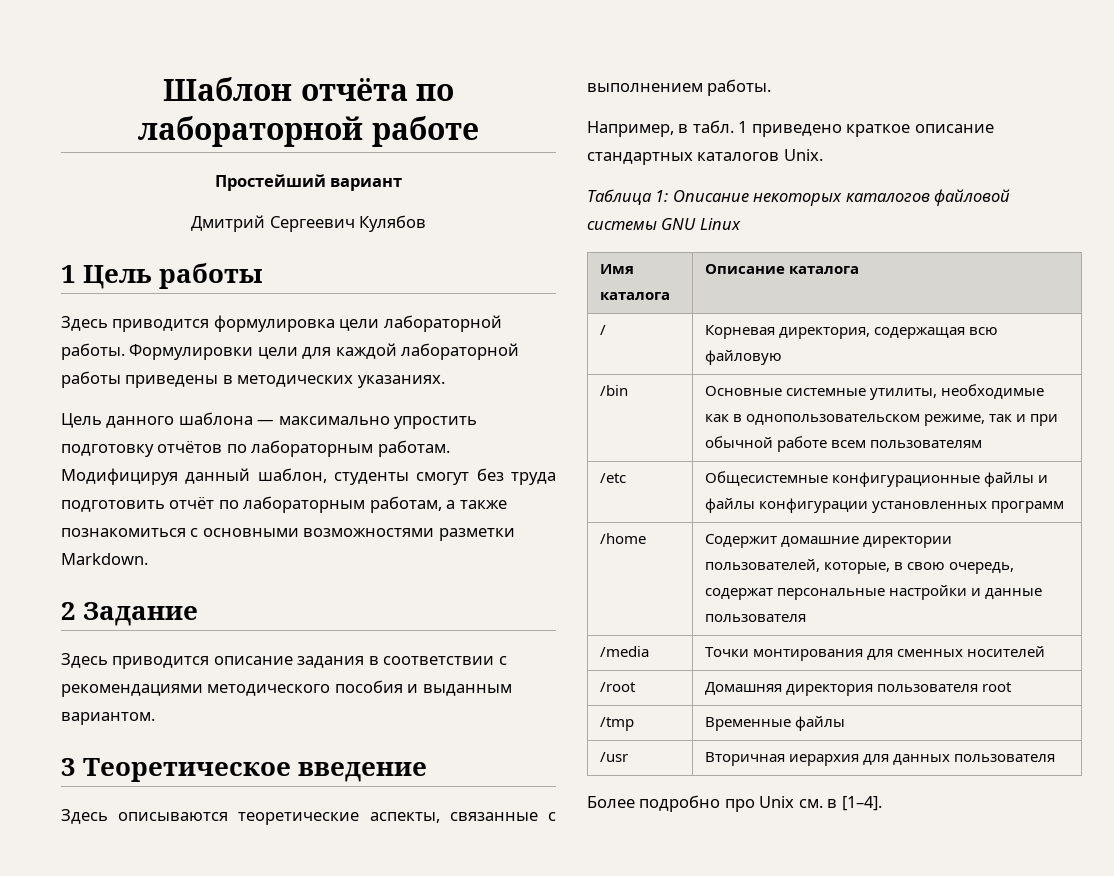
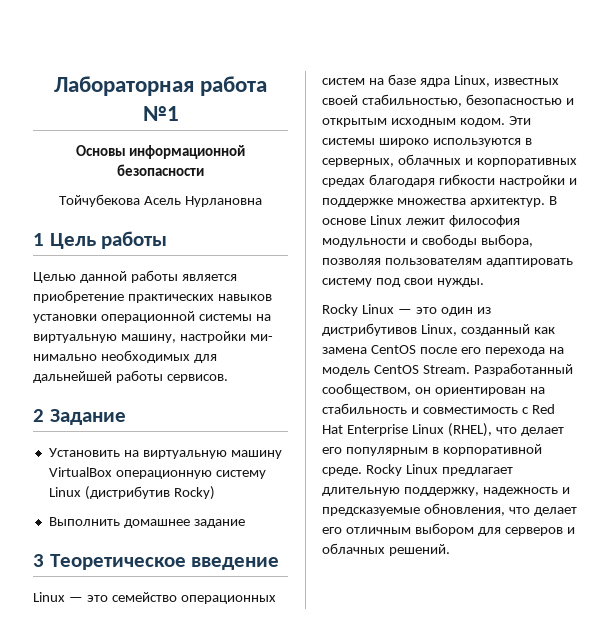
[163,77,454,101] [138,116,479,147] [214,174,403,191] [191,215,426,232] [61,263,264,289] [61,315,502,332] [61,343,520,360] [61,371,445,388] [61,412,478,429] [61,440,450,457] [61,468,556,485] [61,496,507,513] [61,528,515,541] [61,553,148,565] [61,602,199,626] [61,653,507,669] [61,680,512,697] [61,712,155,725] [61,758,428,782] [61,809,556,825] [587,79,772,96] [587,120,994,137] [587,149,823,165] [587,189,1011,206] [587,218,741,230] [599,264,634,274] [599,292,670,300] [704,264,860,274] [599,325,606,335] [704,325,999,339] [704,350,782,365] [599,385,628,396] [704,384,1045,400] [704,414,1059,426] [704,436,983,452] [599,473,626,483] [704,471,1049,487] [704,498,1065,513] [599,533,646,544] [704,534,953,548] [704,559,1015,574] [704,585,1043,600] [704,614,806,622] [599,646,649,657] [704,646,1046,661] [599,682,636,692] [704,682,1013,696] [599,717,634,731] [704,716,846,731] [599,752,628,762] [704,752,1056,766] [587,795,882,812] Шаблон отчёта по лабораторной работе // Простейший вариант // Дмитрий Сергеевич Кулябов // 1 Цель работы // Здесь приводится формулировка цели лабораторной работы. Формулировки цели для каждой лабораторной работы приведены в методических указаниях. // Цель данного шаблона — максимально упростить подготовку отчётов по лабораторным работам. Модифицируя данный шаблон, студенты смогут без труда подготовить отчёт по лабораторным работам, а также познакомиться с основными возможностями разметки Markdown. // 2 Задание // Здесь приводится описание задания в соответствии с рекомендациями методического пособия и выданным вариантом. // 3 Теоретическое введение // Здесь описываются теоретические аспекты, связанные с выполнением работы. // Например, в табл. 1 приведено краткое описание стандартных каталогов Unix. // Таблица 1: Описание некоторых каталогов файловой системы GNU Linux // Имя каталога | Описание каталога // / | Корневая директория, содержащая всю файловую // /bin | Основные системные утилиты, необходимые как в однопользовательском режиме, так и при обычной работе всем пользователям // /etc | Общесистемные конфигурационные файлы и файлы конфигурации установленных программ // /home | Содержит домашние директории пользователей, которые, в свою очередь, содержат персональные настройки и данные пользователя // /media | Точки монтирования для сменных носителей // /root | Домашняя директория пользователя root // /tmp | Временные файлы // /usr | Вторичная иерархия для данных пользователя // Более подробно про Unix см. в [1–4]. -> [53,76,268,96] [142,106,179,121] [75,145,246,159] [117,164,204,176] [59,194,262,207] [33,231,168,249] [33,270,237,283] [33,290,272,303] [33,311,271,323] [33,331,273,343] [33,350,217,363] [33,370,228,383] [33,409,126,425] [48,448,282,459] [48,467,266,479] [48,486,215,500] [48,517,245,528] [33,554,280,570] [33,592,276,604] [322,74,559,87] [322,94,574,107] [322,116,531,127] [322,138,532,147] [322,154,577,167] [322,174,577,187] [322,196,557,207] [322,215,520,227] [322,234,533,247] [322,258,573,267] [322,278,484,287] [322,304,491,316] [322,323,555,336] [322,345,564,356] [322,363,573,376] [322,383,545,396] [322,403,555,414] [322,423,564,437] [322,444,542,456] [322,464,513,476] [322,487,570,496] [322,503,577,516] [322,523,575,536] [322,543,450,556] Лабораторная работа №1 // Основы информационной безопасности // Тойчубекова Асель Нурлановна // 1 Цель работы // Целью данной работы является приобретение практических навыков установки операционной системы на виртуальную машину, настройки ми- нимально необходимых для дальнейшей работы сервисов. // 2 Задание // Установить на виртуальную машину VirtualBox операционную систему Linux (дистрибутив Rocky) // Выполнить домашнее задание // 3 Теоретическое введение // Linux — это семейство операционных систем на базе ядра Linux, известных своей стабильностью, безопасностью и открытым исходным кодом. Эти системы широко используются в серверных, облачных и корпоративных средах благодаря гибкости настройки и поддержке множества архитектур. В основе Linux лежит философия модульности и свободы выбора, позволяя пользователям адаптировать систему под свои нужды. // Rocky Linux — это один из дистрибутивов Linux, созданный как замена CentOS после его перехода на модель CentOS Stream. Разработанный сообществом, он ориентирован на стабильность и совместимость с Red Hat Enterprise Linux (RHEL), что делает его популярным в корпоративной среде. Rocky Linux предлагает длительную поддержку, надежность и предсказуемые обновления, что делает его отличным выбором для серверов и облачных решений.

